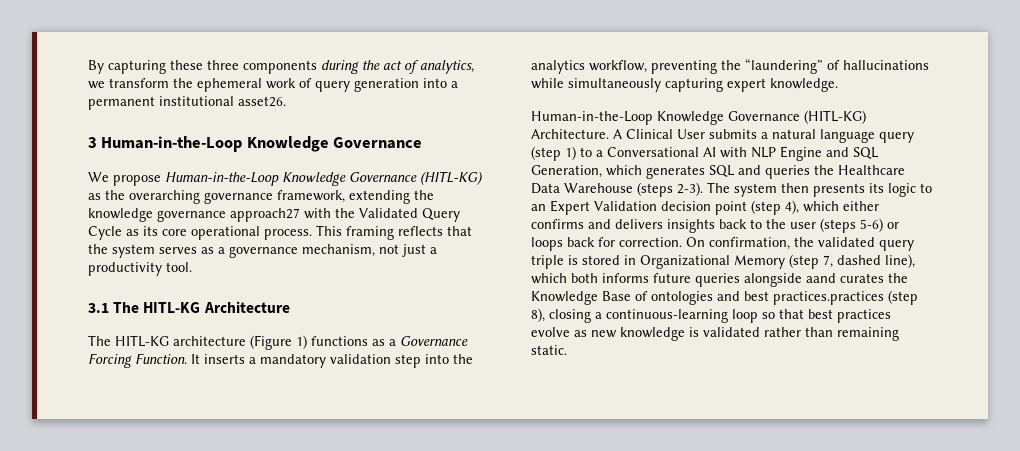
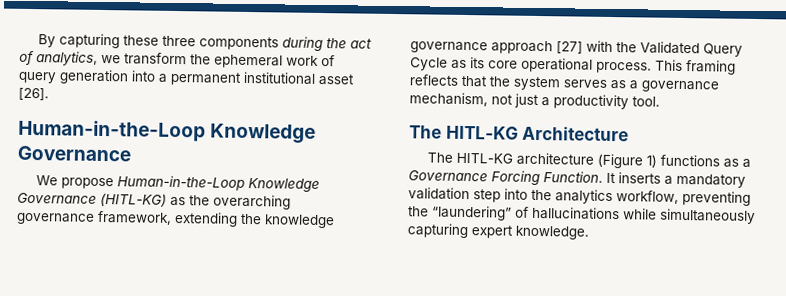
[238,96,286,107] [88,137,97,148] asset26. // 3 -> [318,73,355,86] [18,87,49,101] asset [26]. //
[230,208,300,222] approach27 -> [491,40,583,55] approach [27]
[88,303,109,313] 3.1 -> (660, 101) none
[531,110,866,125] [531,129,914,143] [531,146,878,161] [531,165,905,179] [531,182,932,197] [531,200,879,215] [531,218,899,233] [531,237,914,251] [531,254,915,269] [531,273,908,287] [531,290,918,305] [531,308,891,323] [531,327,899,341] [531,345,567,355] // Human-in-the-Loop Knowledge Governance (HITL-KG) Architecture. A Clinical User submits a natural language query (step 1) to a Conversational AI with NLP Engine and SQL Generation, which generates SQL and queries the Healthcare Data Warehouse (steps 2-3). The system then presents its logic to an Expert Validation decision point (step 4), which either confirms and delivers insights back to the user (steps 5-6) or loops back for correction. On confirmation, the validated query triple is stored in Organizational Memory (step 7, dashed line), which both informs future queries alongside aand curates the Knowledge Base of ontologies and best practices.practices (step 8), closing a continuous-learning loop so that best practices evolve as new knowledge is validated rather than remaining static. -> (589, 232) none

